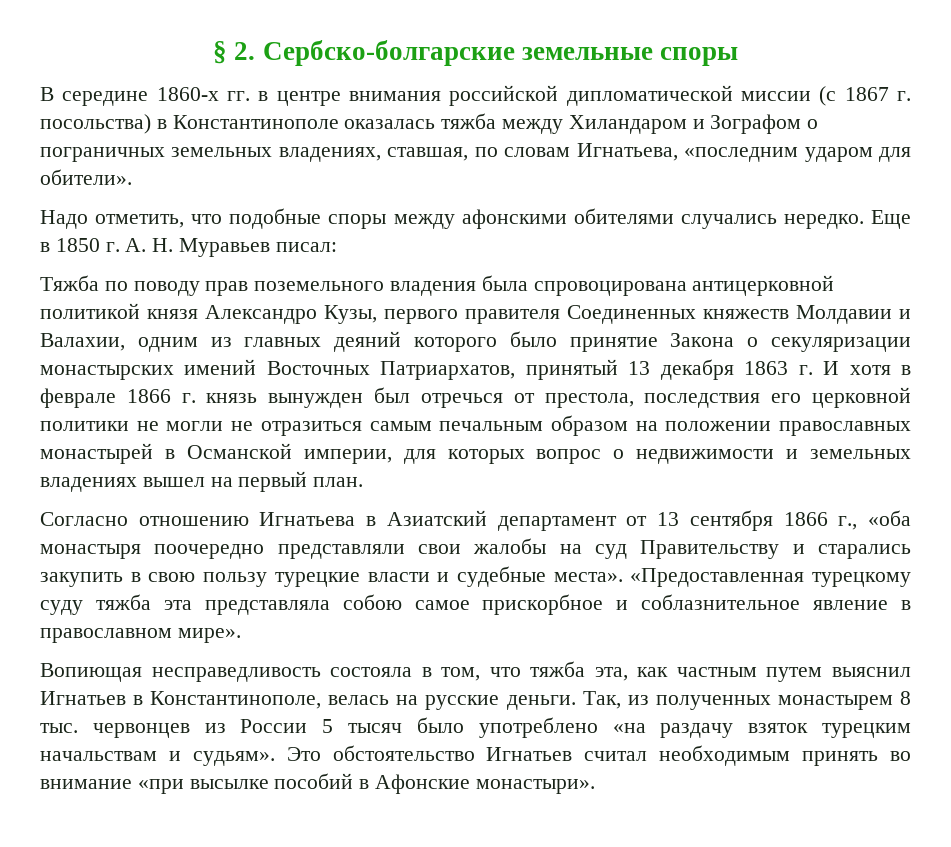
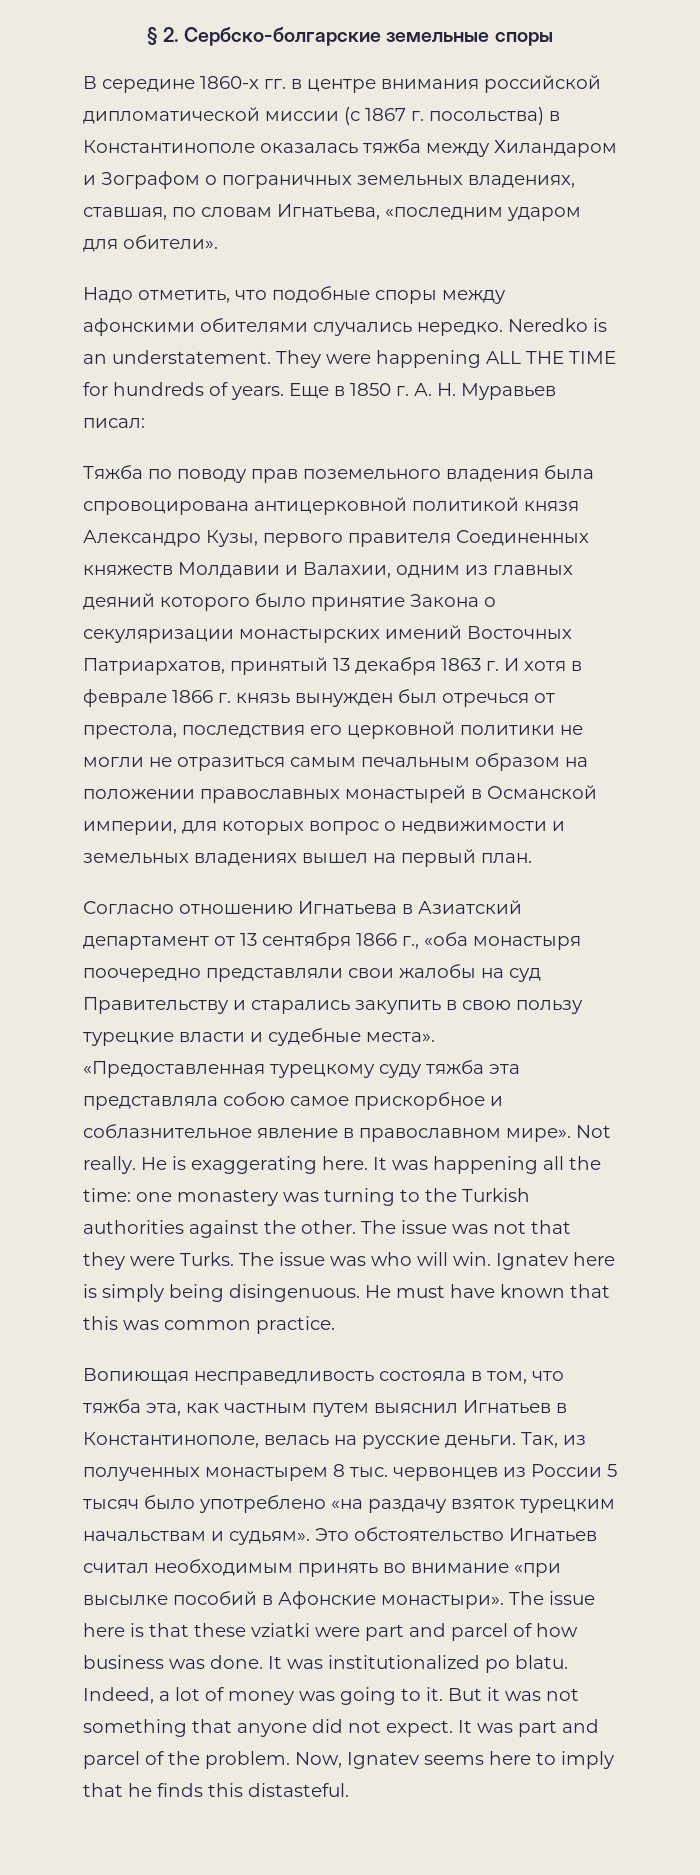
(864, 221) none -> [508,318,607,332] [83,350,616,368] [83,382,284,400] Neredko is an understatement. They were happening ALL THE TIME for hundreds of years.
(241, 635) none -> [576,1125,611,1138] [83,1156,601,1174] [83,1188,530,1206] [83,1220,571,1238] [83,1252,615,1270] [83,1284,610,1302] [83,1316,335,1334] Not really. He is exaggerating here. It was happening all the time: one monastery was turning to the Turkish authorities against the other. The issue was not that they were Turks. The issue was who will win. Ignatev here is simply being disingenuous. He must have known that this was common practice.
(595, 786) none -> [509,1591,595,1605] [83,1623,578,1641] [83,1655,568,1673] [83,1687,579,1705] [83,1719,599,1737] [83,1751,614,1769] [83,1783,349,1797] The issue here is that these vziatki were part and parcel of how business was done. It was institutionalized po blatu. Indeed, a lot of money was going to it. But it was not something that anyone did not expect. It was part and parcel of the problem. Now, Ignatev seems here to imply that he finds this distasteful.

